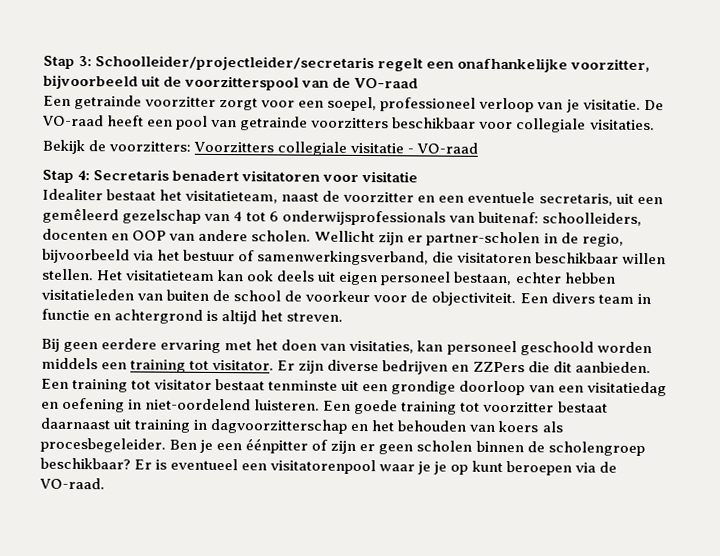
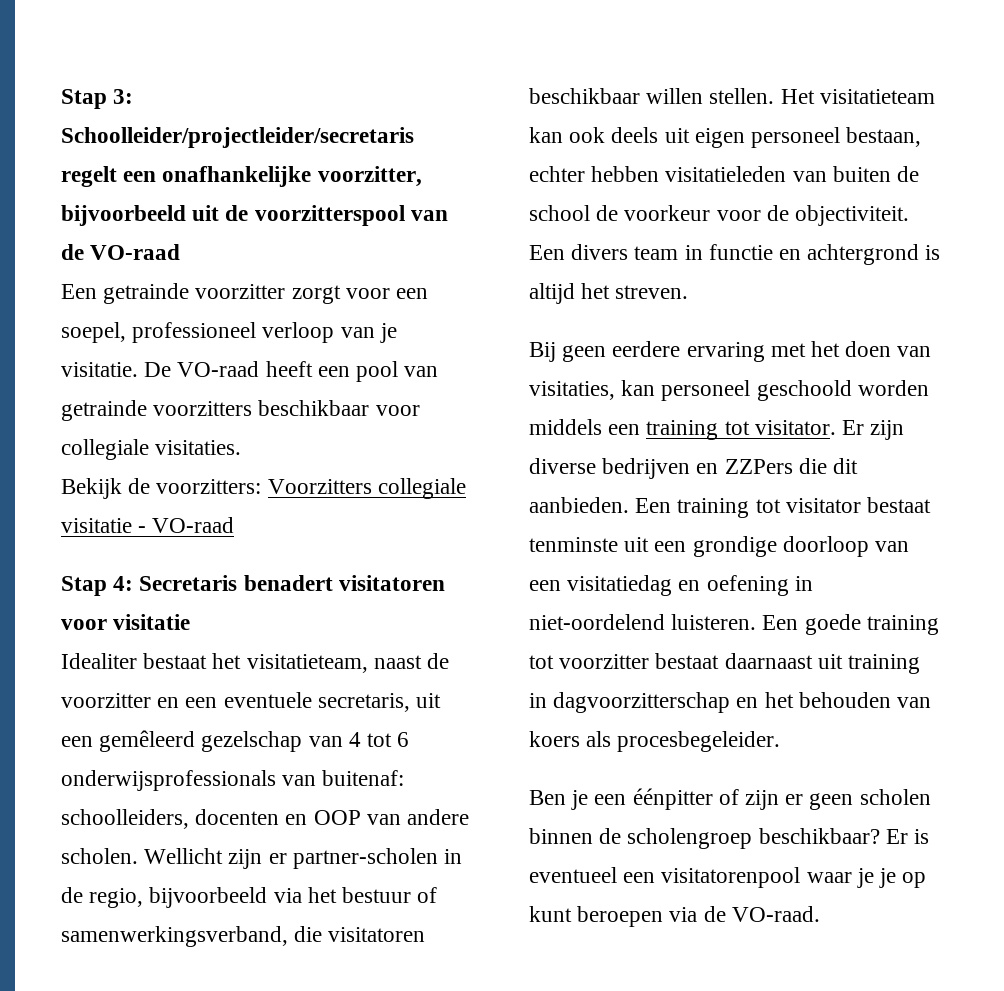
(166, 445) none -> (781, 741) //

